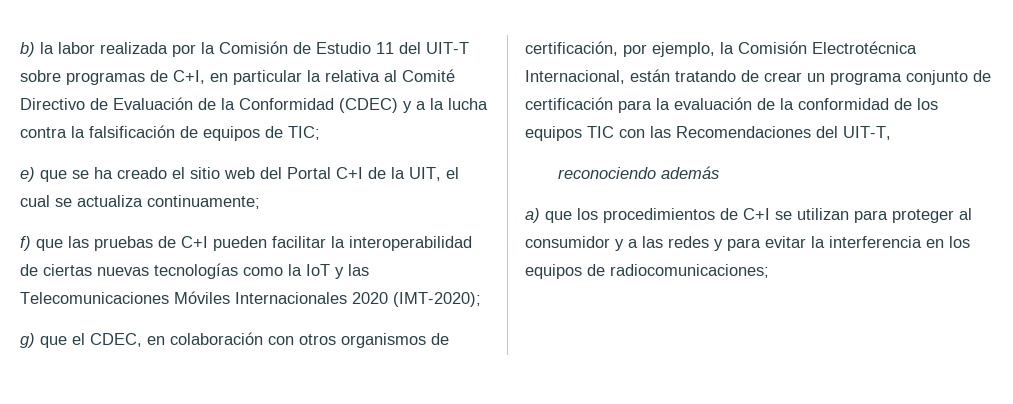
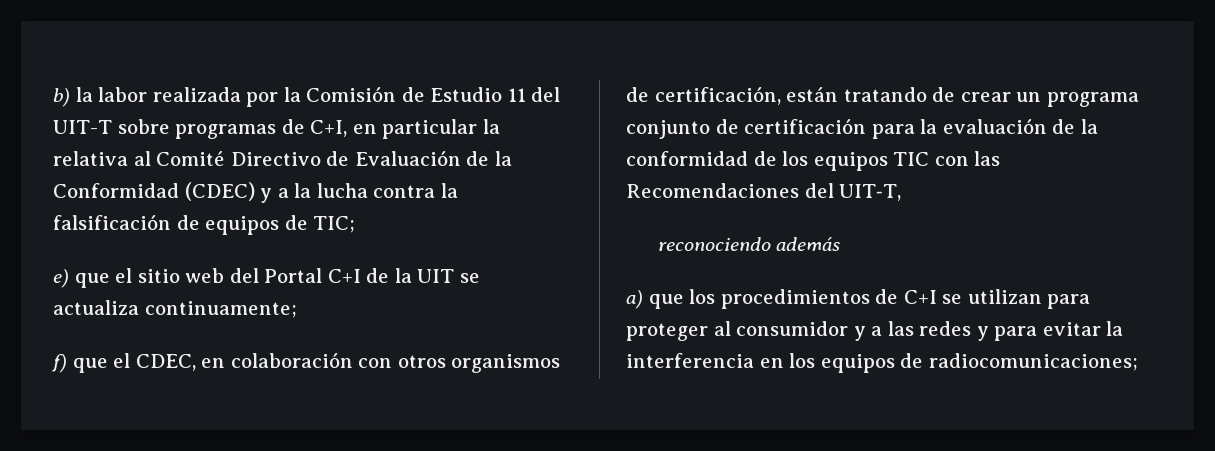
[72,167,167,179] se ha creado -> (110, 280) none
[409,167,459,181] [20,195,50,207] UIT, el cual -> [417,269,455,283] UIT
[68,236,472,251] [20,263,369,279] [20,291,481,307] [20,333,67,348] las pruebas de C+I pueden facilitar la interoperabilidad de ciertas nuevas tecnologías como la IoT y las Telecomunicaciones Móviles Internacionales 2020 (IMT-2020); // g) que -> (108, 365) none
[623,41,917,57] [525,70,625,84] por ejemplo, la Comisión Electrotécnica Internacional, -> (781, 95) none

